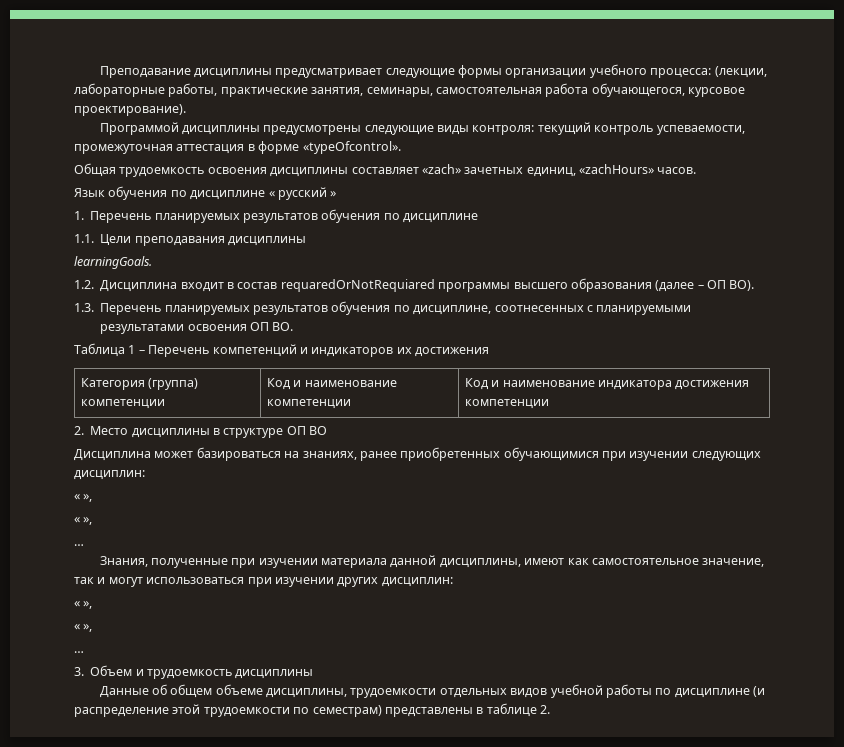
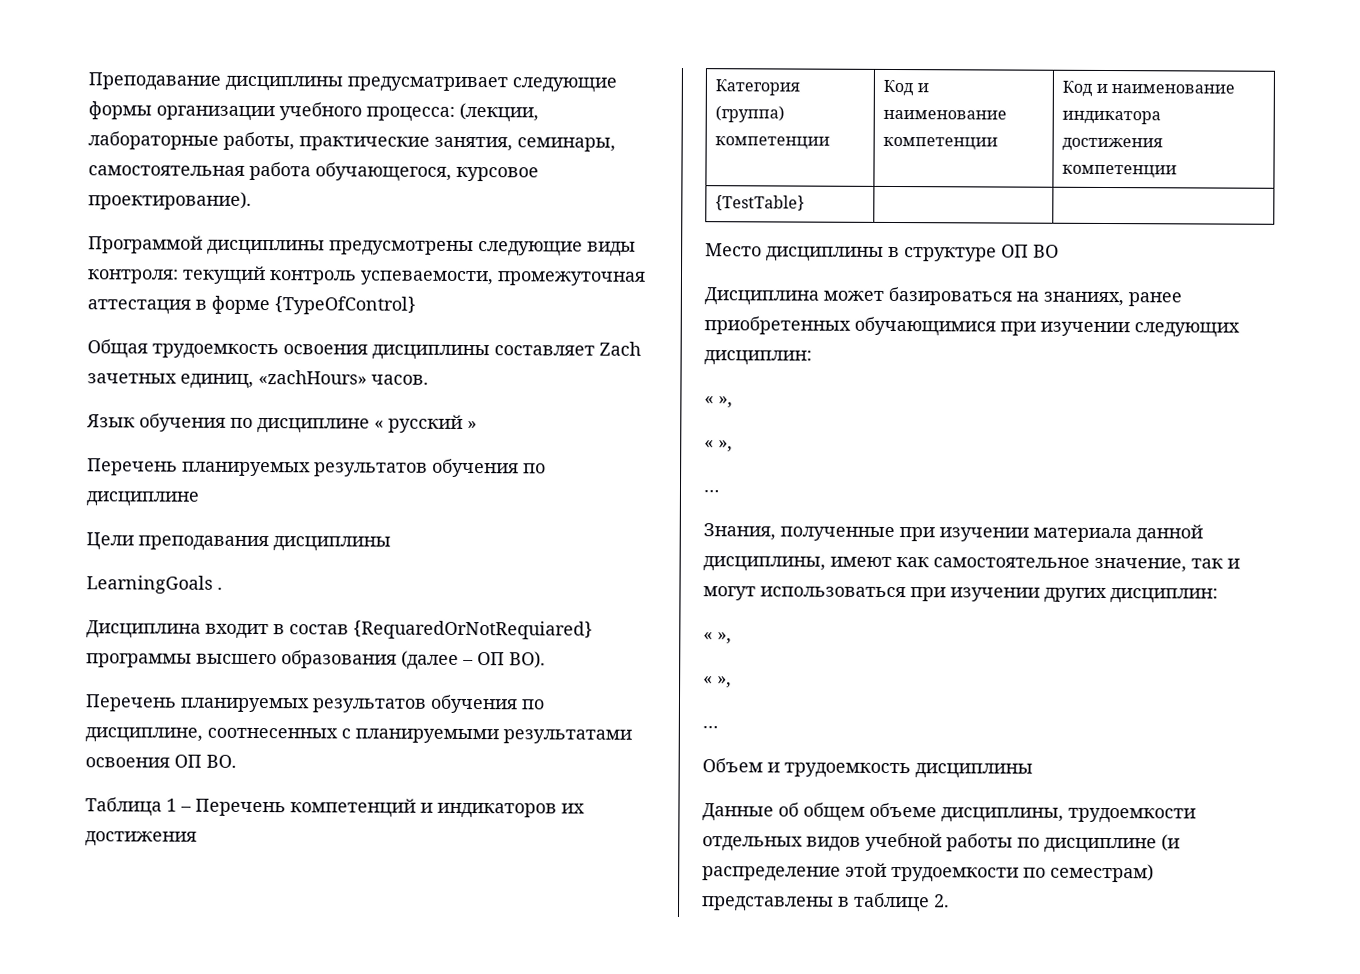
[302,141,401,154] «typeOfcontrol». -> [274,296,416,315] {TypeOfControl}
[421,164,461,174] «zach» -> [599,341,641,356] Zach
[74,211,84,220] 1. -> (477, 425) none
[74,234,94,243] 1.1. -> (199, 499) none
[74,256,152,269] [74,280,94,289] learningGoals. // 1.2. -> [86,575,223,594] LearningGoals . //
[280,279,435,292] requaredOrNotRequiared -> [353,620,593,640] {RequaredOrNotRequiared}
[74,303,94,312] 1.3. -> (546, 660) none
[74,426,84,435] // 2. -> [715,195,806,211] // {TestTable} | | //
[74,667,84,676] 3. -> (718, 727) none

